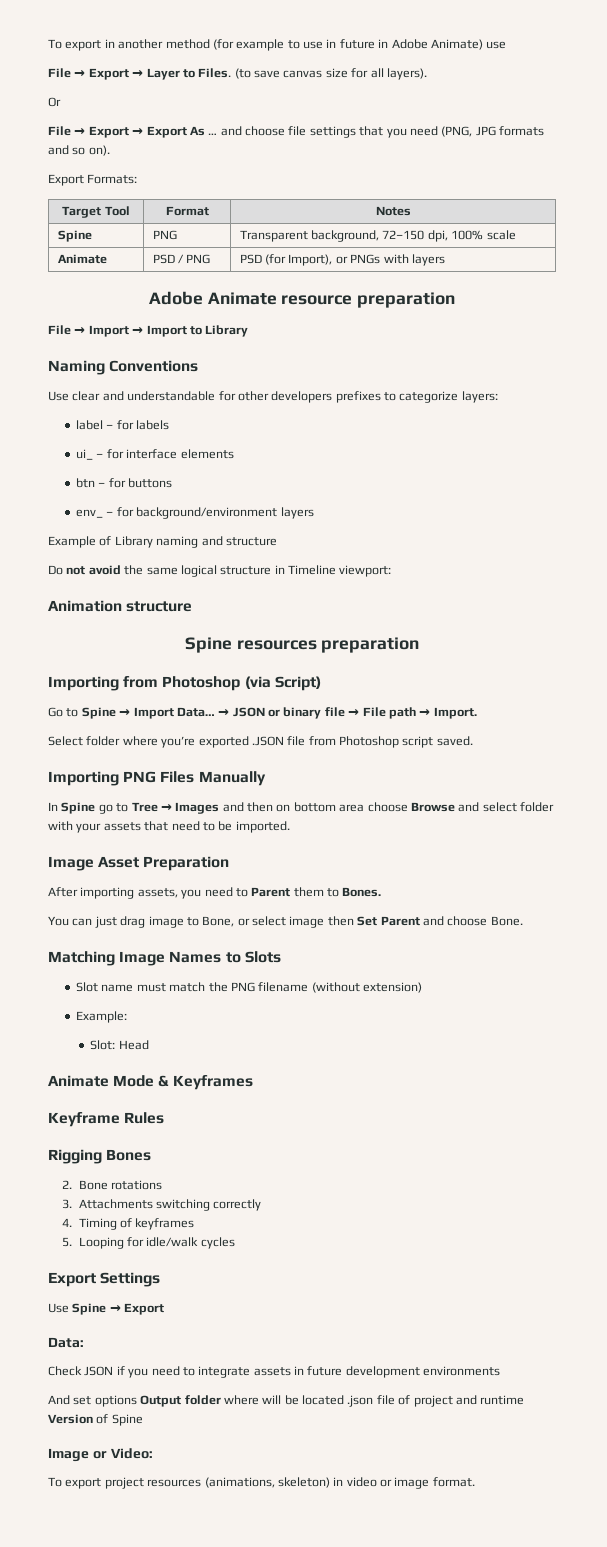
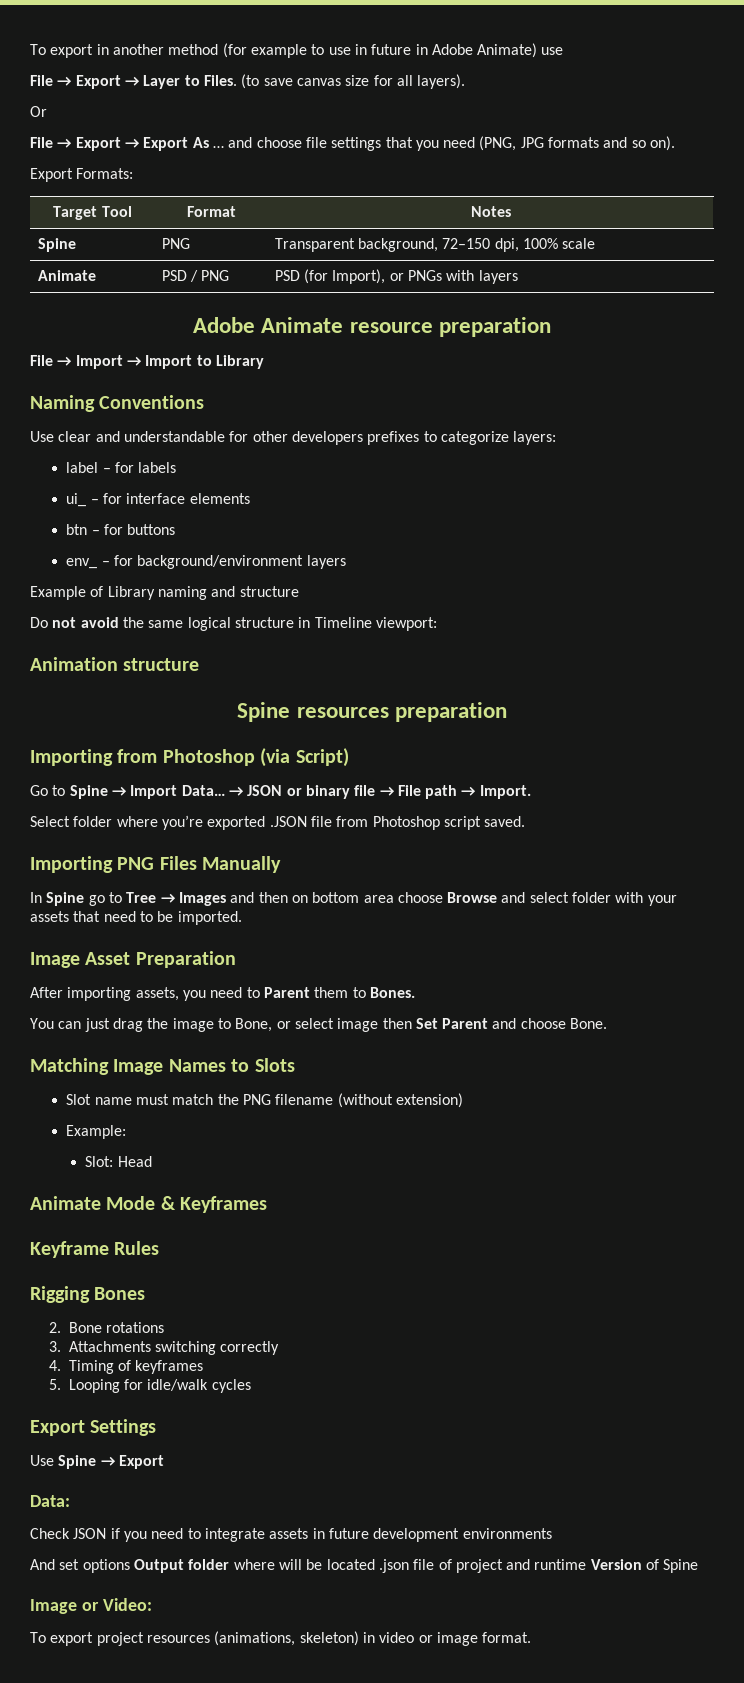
(146, 922) none -> [147,1018,169,1029] the

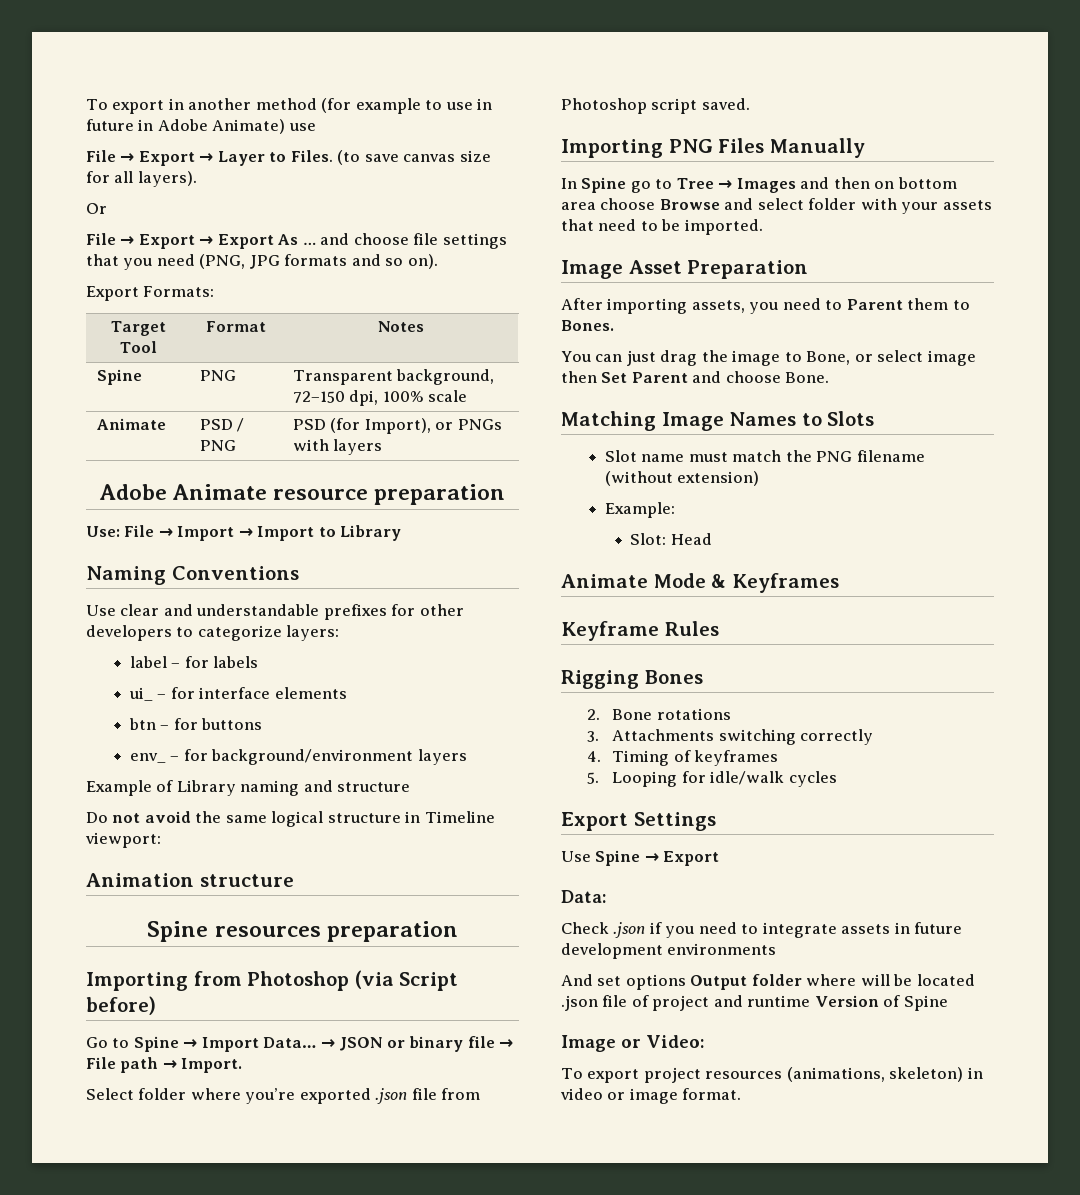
(551, 327) none -> [86,526,120,537] Use:
(225, 436) none -> [323,604,387,620] prefixes
[367,431,420,445] prefixes -> (172, 633) none
[295,748,349,767] Script) -> [399,972,459,991] [86,996,156,1015] Script before)
[269,816,307,827] .JSON -> [375,1088,408,1104] .json
[73,1528,107,1539] JSON -> [613,922,646,938] .json

